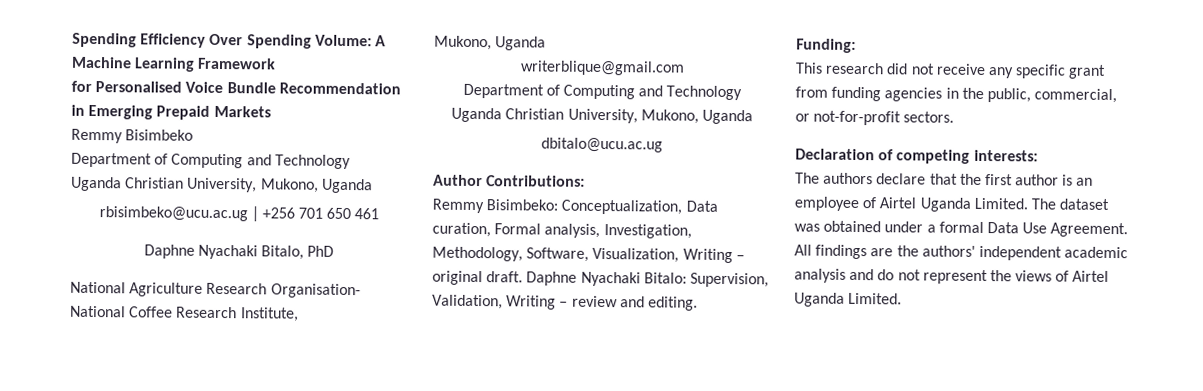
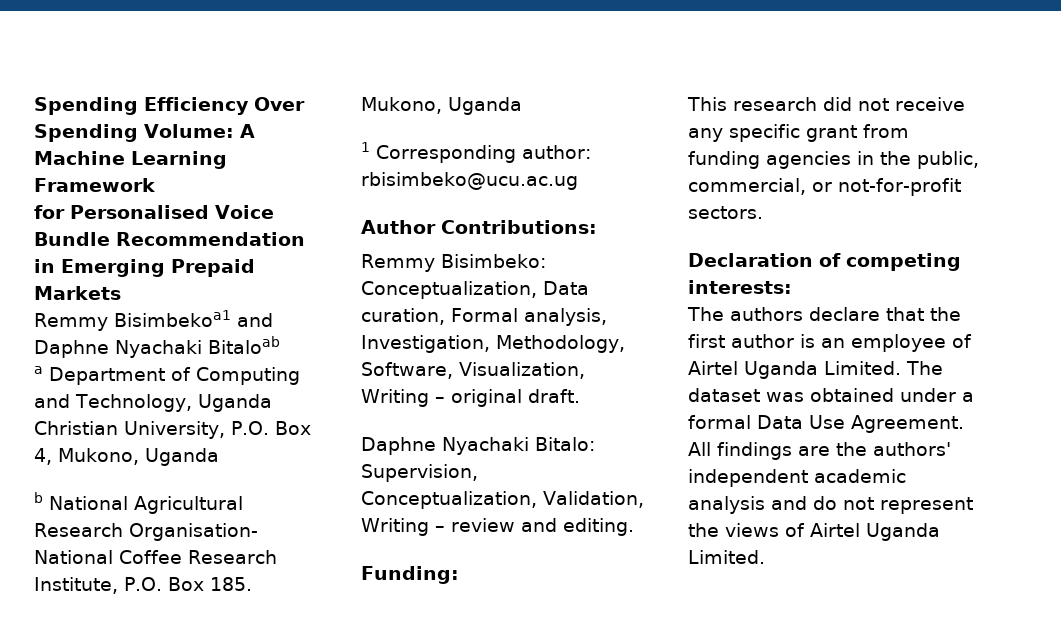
[125,129,194,141] [71,152,351,170] [71,176,373,194] [98,206,380,222] [143,244,335,260] [70,281,204,297] Bisimbeko // Department of Computing and Technology // Uganda Christian University, Mukono, Uganda // rbisimbeko@ucu.ac.ug | +256 701 650 461 // Daphne Nyachaki Bitalo, PhD // National Agriculture -> [113,310,273,327] [34,336,280,358] [34,366,300,385] [34,394,272,412] [34,421,311,439] [34,448,219,466] [34,492,243,514] Bisimbekoa1 and Daphne Nyachaki Bitaloab // a Department of Computing and Technology, Uganda Christian University, P.O. Box 4, Mukono, Uganda // b National Agricultural
[434,35,547,51] [520,60,685,76] [462,83,743,101] [451,107,753,125] [541,137,663,153] // Mukono, Uganda // writerblique@gmail.com // Department of Computing and Technology // Uganda Christian University, Mukono, Uganda // dbitalo@ucu.ac.ug -> [124,577,252,591] [361,97,522,115] [361,142,591,163] [361,172,578,190] P.O. Box 185. Mukono, Uganda // 1 Corresponding author: rbisimbeko@ucu.ac.ug
(524, 277) none -> (580, 396) //
(769, 280) none -> [361,491,537,509] Conceptualization,

